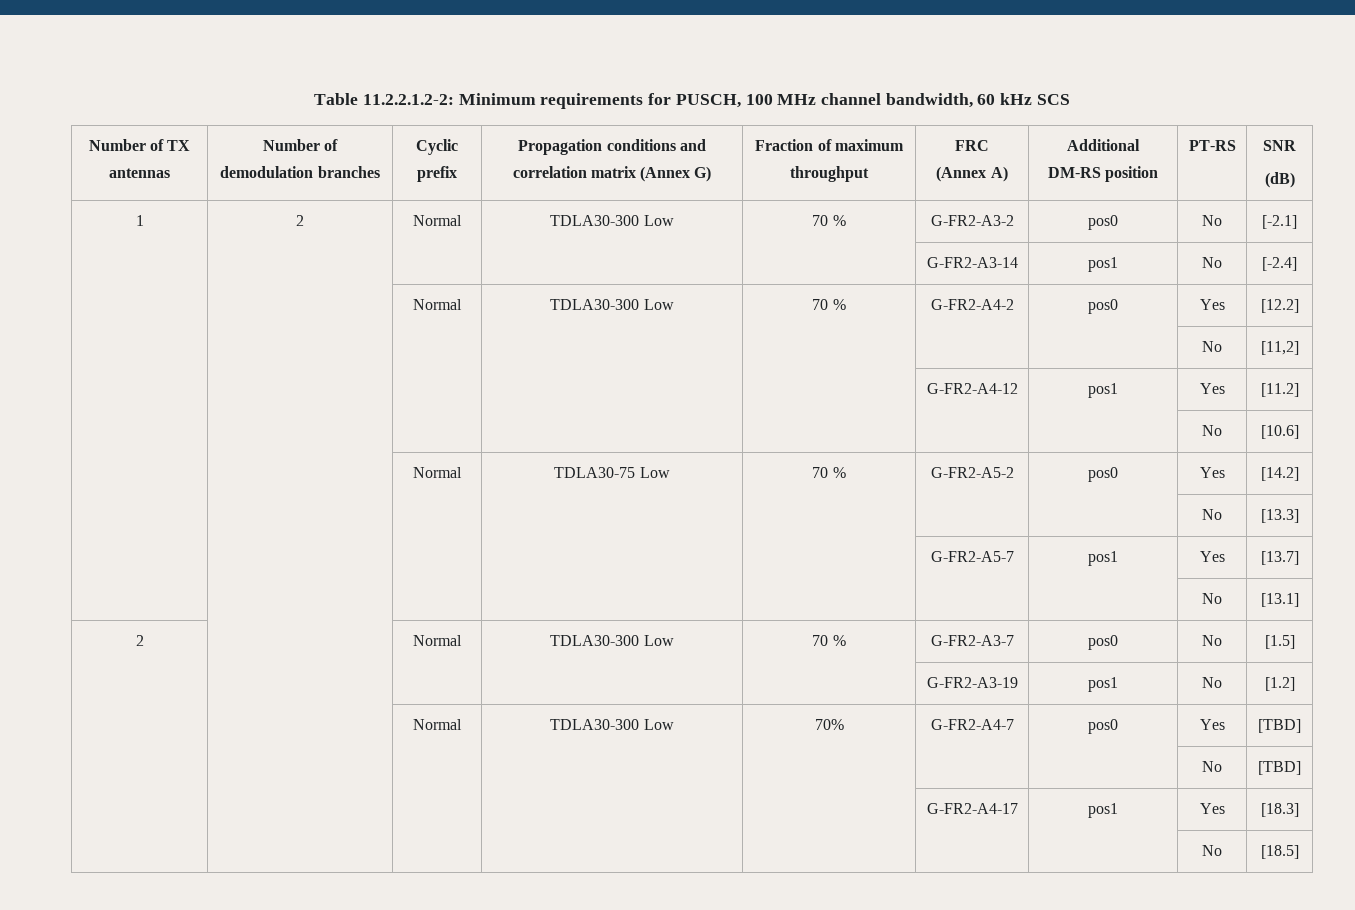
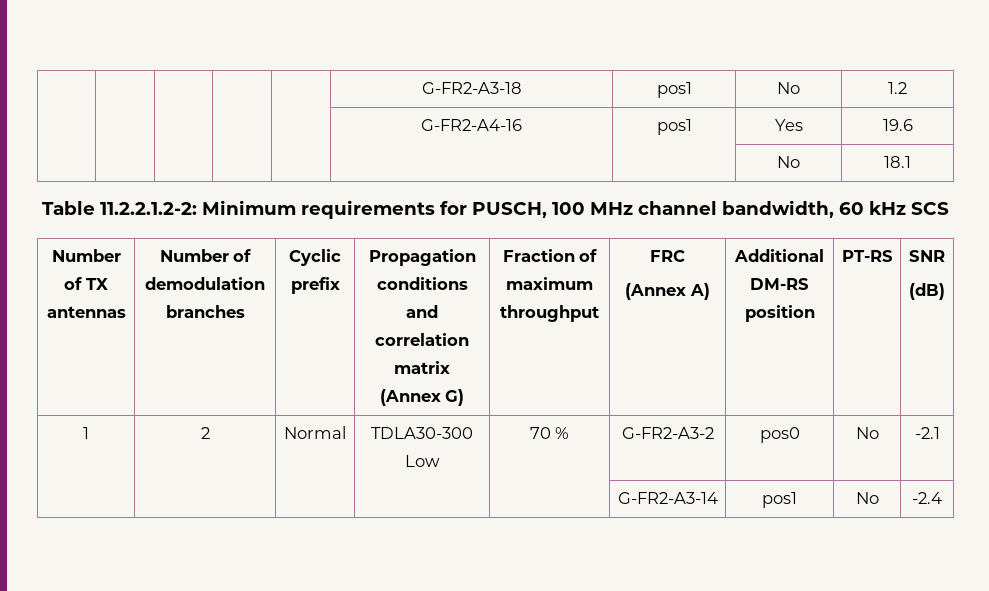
(314, 99) none -> [421,82,522,94] [656,82,692,98] [777,82,800,94] [888,82,907,94] [421,119,522,131] [656,119,692,135] [774,119,803,131] [882,119,913,131] [777,156,800,168] [884,156,911,168] | | | | | G-FR2-A3-18 | pos1 | No | 1.2 // | | | | | G-FR2-A4-16 | pos1 | Yes | 19.6 // | | | | | | | No | 18.1 //
[1262,215,1297,229] [-2.1] -> [914,427,940,439] -2.1
[1262,257,1297,271] [413,299,462,310] [550,299,674,310] [812,299,846,310] [930,299,1014,310] [1088,299,1118,314] [1199,299,1225,310] [1260,299,1299,313] [1202,341,1222,352] [1260,341,1299,355] [926,383,1018,394] [1088,383,1118,398] [1199,383,1225,394] [1260,383,1299,397] [1202,425,1222,436] [1260,425,1299,439] [413,467,462,478] [554,467,670,478] [812,467,846,478] [930,467,1014,478] [1088,467,1118,482] [1199,467,1225,478] [1260,467,1299,481] [1202,509,1222,520] [1260,509,1299,523] [930,551,1014,562] [1088,551,1118,566] [1199,551,1225,562] [1260,551,1299,565] [1202,593,1222,604] [1260,593,1299,607] [135,635,144,646] [413,635,462,646] [550,635,674,646] [812,635,846,646] [930,635,1014,646] [1088,635,1118,650] [1202,635,1222,646] [1264,635,1295,649] [926,677,1018,688] [1088,677,1118,692] [1202,677,1222,688] [1264,677,1295,691] [413,719,462,730] [550,719,674,730] [814,719,844,730] [930,719,1014,730] [1088,719,1118,734] [1199,719,1225,730] [1258,719,1301,733] [1202,761,1222,772] [1258,761,1301,775] [926,803,1018,814] [1088,803,1118,818] [1199,803,1225,814] [1260,803,1299,817] [1202,845,1222,856] [1260,845,1299,859] [-2.4] // | | Normal | TDLA30-300 Low | 70 % | G-FR2-A4-2 | pos0 | Yes | [12.2] // | | | | | | | No | [11,2] // | | | | | G-FR2-A4-12 | pos1 | Yes | [11.2] // | | | | | | | No | [10.6] // | | Normal | TDLA30-75 Low | 70 % | G-FR2-A5-2 | pos0 | Yes | [14.2] // | | | | | | | No | [13.3] // | | | | | G-FR2-A5-7 | pos1 | Yes | [13.7] // | | | | | | | No | [13.1] // 2 | | Normal | TDLA30-300 Low | 70 % | G-FR2-A3-7 | pos0 | No | [1.5] // | | | | | G-FR2-A3-19 | pos1 | No | [1.2] // | | Normal | TDLA30-300 Low | 70% | G-FR2-A4-7 | pos0 | Yes | [TBD] // | | | | | | | No | [TBD] // | | | | | G-FR2-A4-17 | pos1 | Yes | [18.3] // | | | | | | | No | [18.5] -> [912,492,942,504] -2.4

